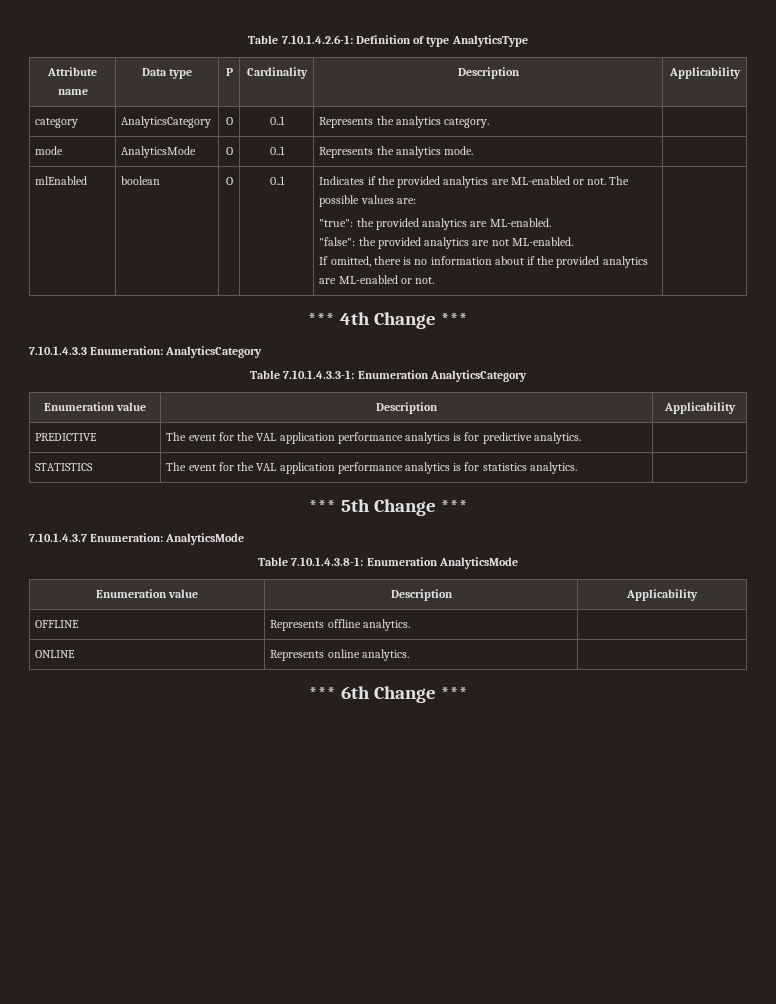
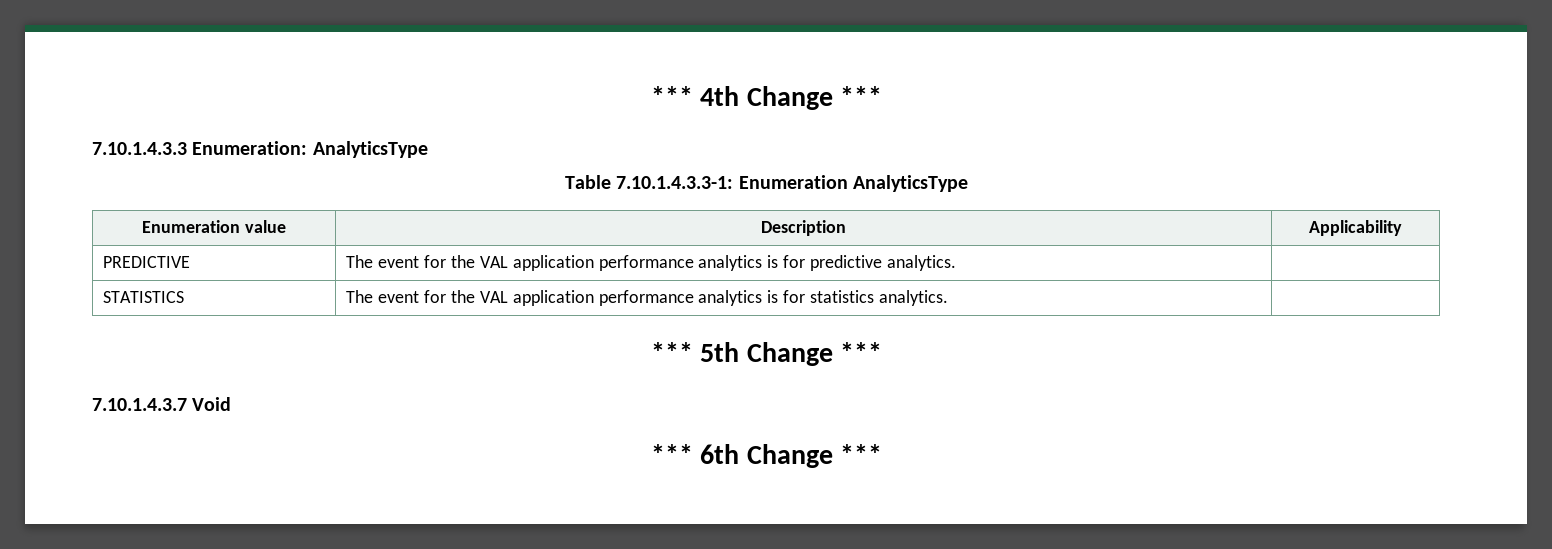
[248,35,528,47] [47,67,97,76] [57,89,88,95] [141,68,193,79] [225,68,233,76] [246,67,308,79] [457,67,520,79] [668,67,741,79] [35,118,79,128] [121,116,212,128] [225,117,233,125] [269,116,285,125] [319,116,490,128] [35,146,64,155] [121,146,197,158] [225,147,233,155] [269,146,285,155] [319,146,474,158] [35,176,88,185] [121,176,161,185] [225,177,233,185] [269,176,285,185] [319,176,630,188] [319,195,416,207] [319,218,551,230] [319,237,573,249] [319,256,648,268] [319,275,435,284] Table 7.10.1.4.2.6-1: Definition of type AnalyticsType // Attribute name | Data type | P | Cardinality | Description | Applicability // category | AnalyticsCategory | O | 0..1 | Represents the analytics category. | // mode | AnalyticsMode | O | 0..1 | Represents the analytics mode. | // mlEnabled | boolean | O | 0..1 | Indicates if the provided analytics are ML-enabled or not. The possible values are: // "true": the provided analytics are ML-enabled. // "false": the provided analytics are not ML-enabled. // If omitted, there is no information about if the provided analytics are ML-enabled or not. | // -> (650, 96) none
[165,346,263,358] AnalyticsCategory -> [312,141,428,158] AnalyticsType
[429,370,527,382] AnalyticsCategory -> [853,175,969,192] AnalyticsType
[90,533,245,545] [258,557,518,569] [95,589,199,598] [390,589,453,601] [626,589,698,601] [35,620,80,628] [270,619,410,631] [35,650,76,658] [270,649,409,661] Enumeration: AnalyticsMode // Table 7.10.1.4.3.8-1: Enumeration AnalyticsMode // Enumeration value | Description | Applicability // OFFLINE | Represents offline analytics. | // ONLINE | Represents online analytics. | -> [192,397,232,411] Void

